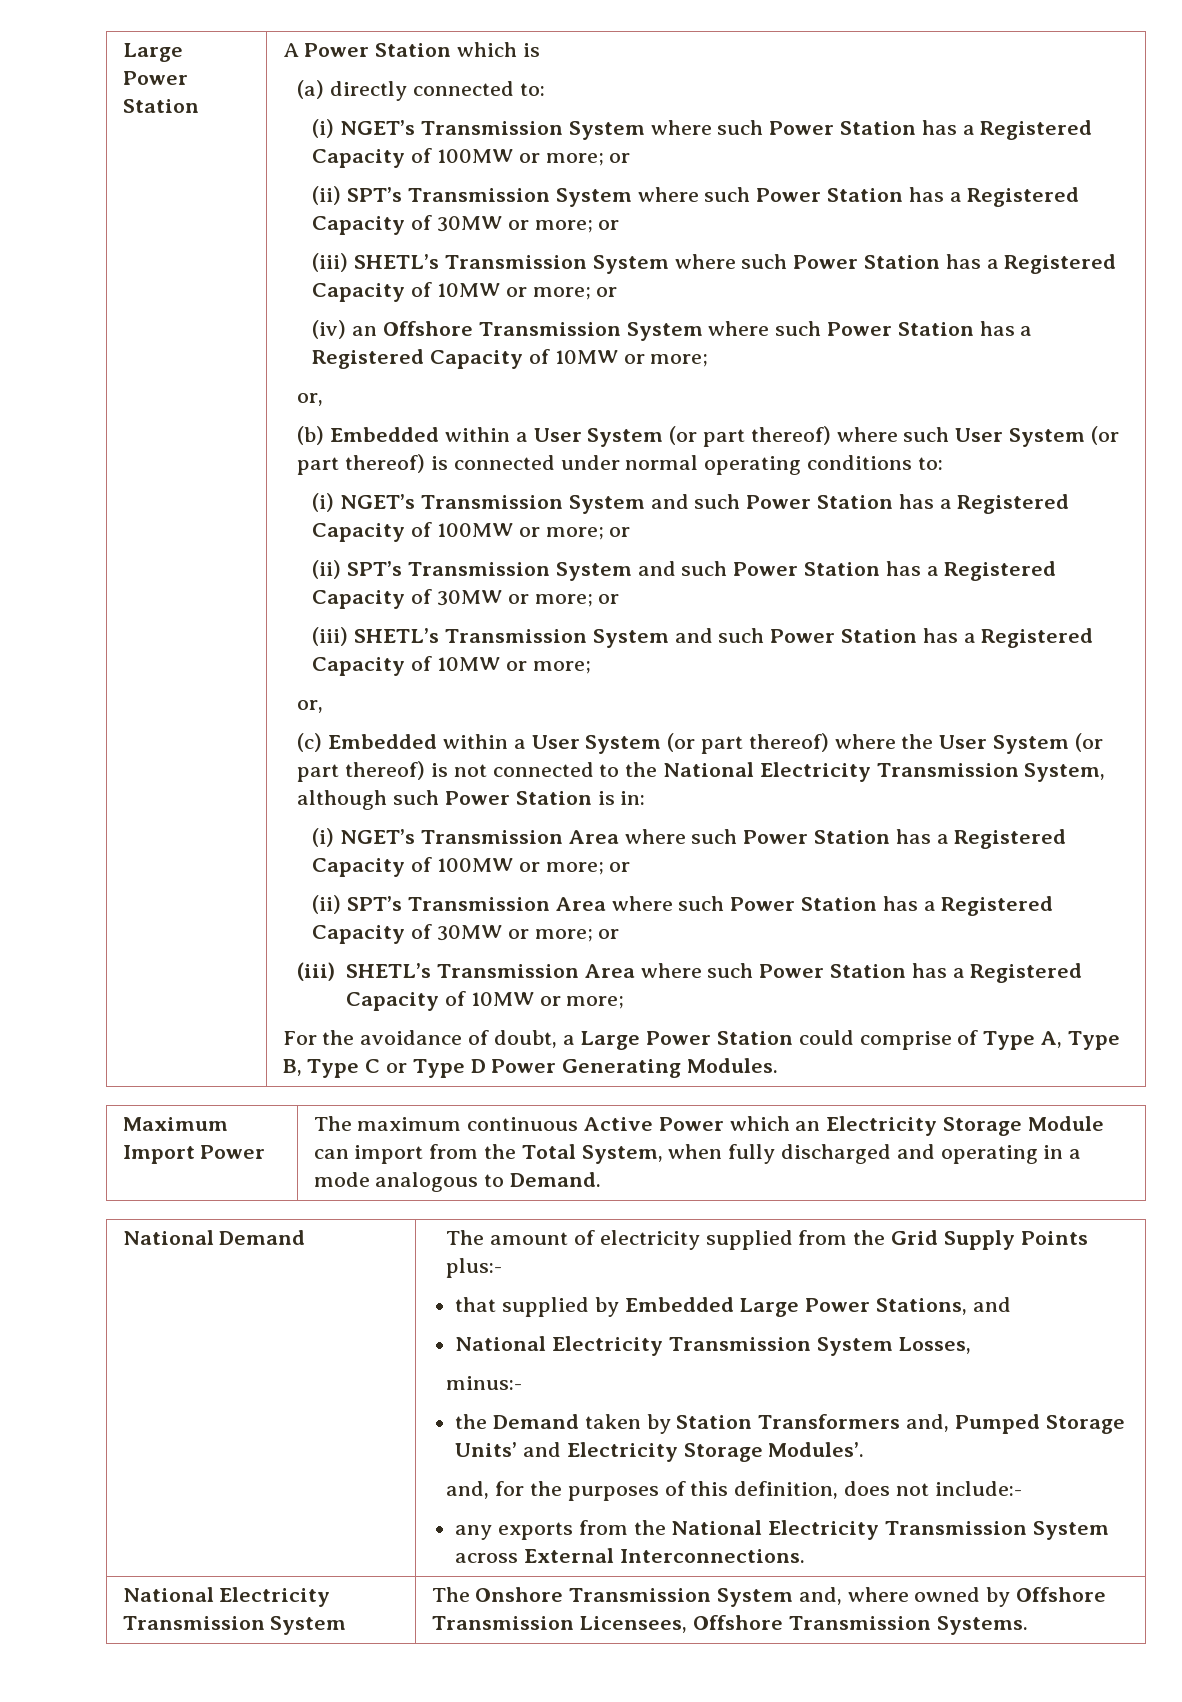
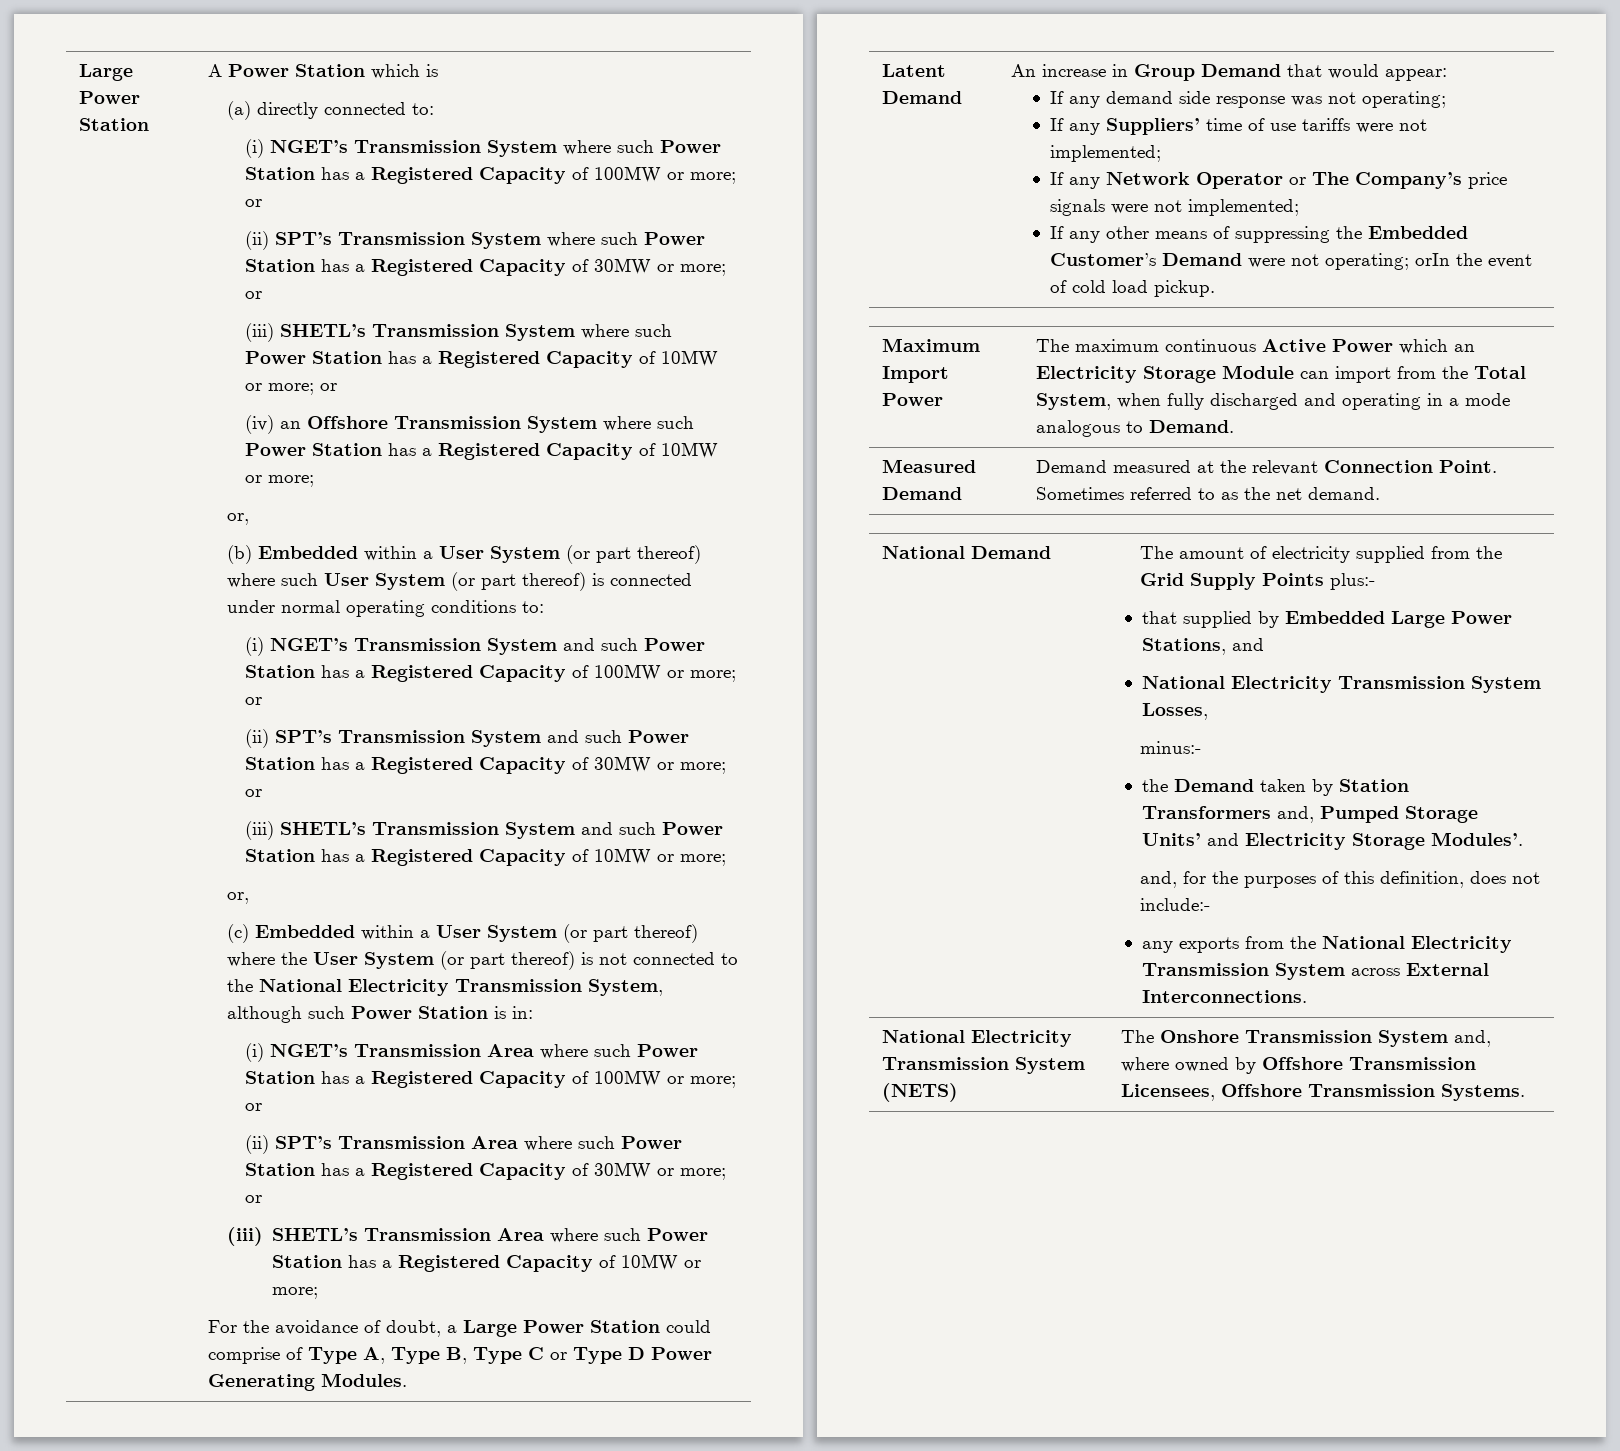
(778, 1065) none -> [882,64,947,77] [882,91,963,104] [1011,64,1448,81] [1050,91,1447,108] [1050,118,1428,135] [1050,145,1162,162] [1050,172,1508,189] [1050,199,1300,216] [1050,226,1469,243] [1050,253,1533,270] [1050,280,1216,297] // Latent Demand | An increase in Group Demand that would appear: // If any demand side response was not operating; // If any Suppliers’ time of use tariffs were not implemented; // If any Network Operator or The Company’s price signals were not implemented; // If any other means of suppressing the Embedded Customer’s Demand were not operating; orIn the event of cold load pickup.
(601, 1179) none -> [882,459,977,473] [882,487,963,500] [1036,460,1498,475] [1036,487,1381,500] // Measured Demand | Demand measured at the relevant Connection Point. Sometimes referred to as the net demand.
(347, 1625) none -> [882,1083,959,1102] (NETS)

